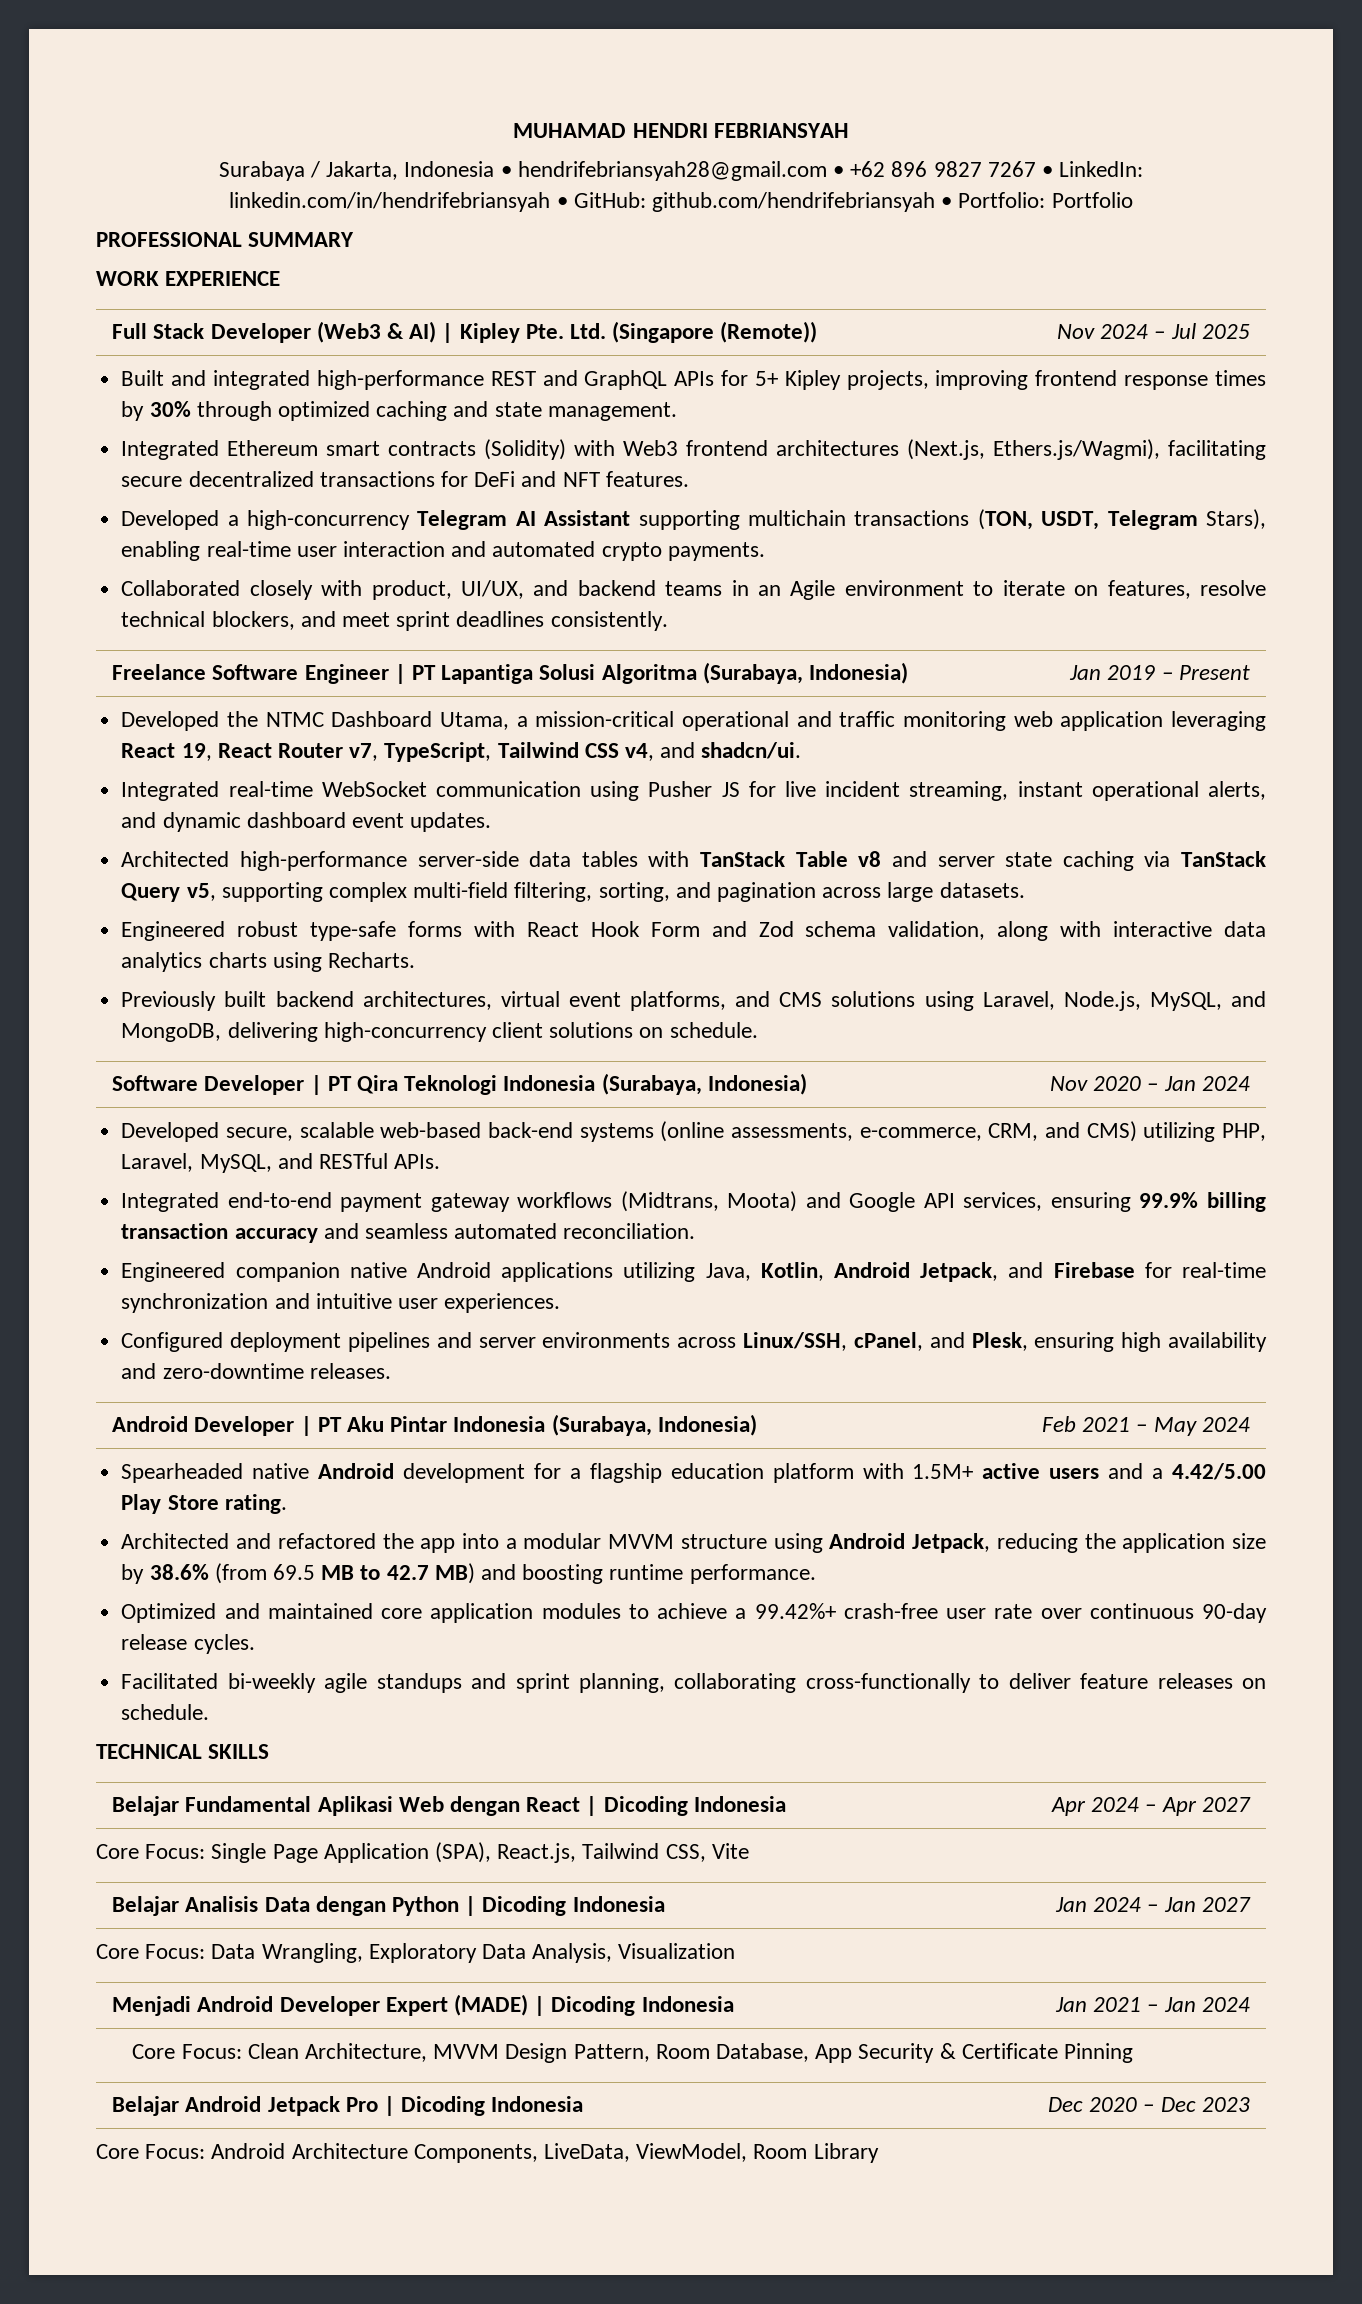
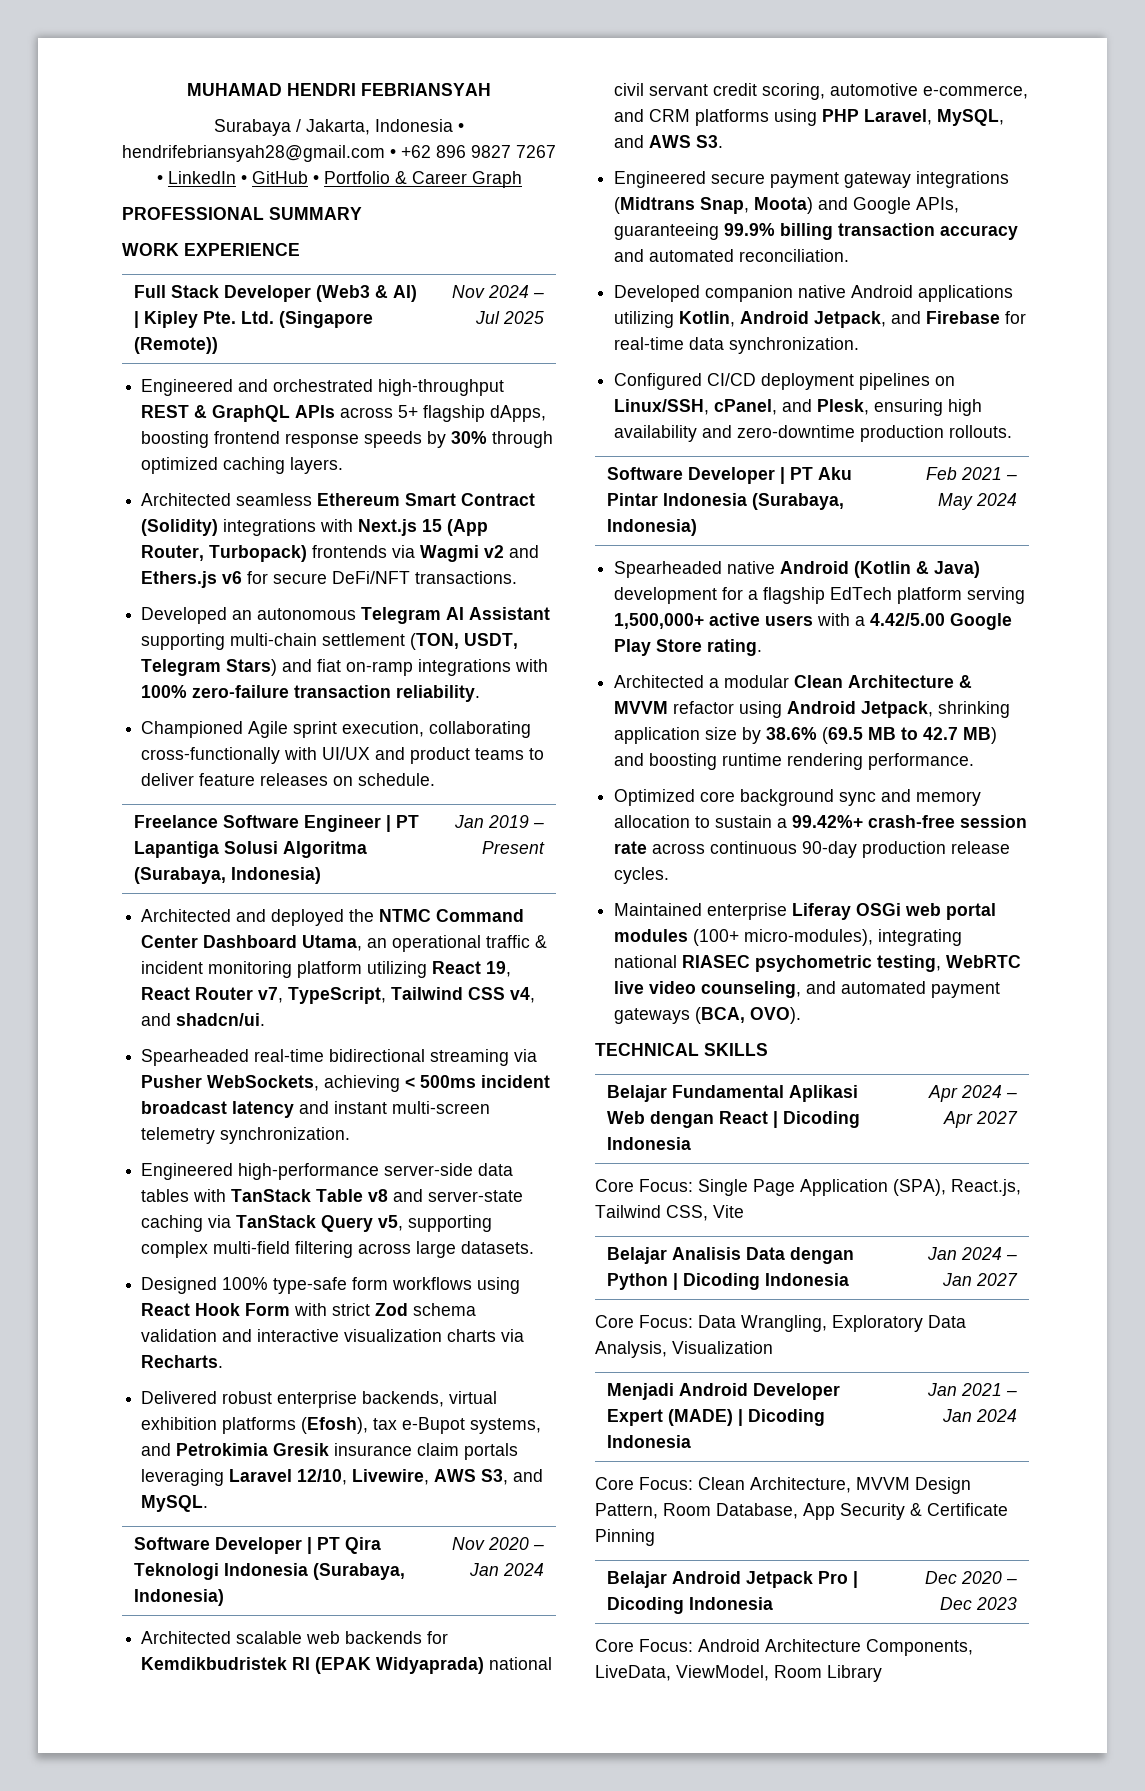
[1059,161,1144,177] [229,192,1133,212] LinkedIn: linkedin.com/in/hendrifebriansyah • GitHub: github.com/hendrifebriansyah • Portfolio: Portfolio -> [167,171,522,188] LinkedIn • GitHub • Portfolio & Career Graph
[121,370,1029,390] Built and integrated high-performance REST and GraphQL APIs for 5+ Kipley projects, improving -> [141,379,505,396] [141,405,547,422] [141,431,210,448] Engineered and orchestrated high-throughput REST & GraphQL APIs across 5+ flagship dApps, boosting
[1215,370,1267,386] times -> [364,431,423,448] speeds
[453,401,677,421] [121,439,1266,460] [121,471,689,487] [121,510,411,530] and state management. // Integrated Ethereum smart contracts (Solidity) with Web3 frontend architectures (Next.js, Ethers.js/Wagmi), facilitating secure decentralized transactions for DeFi and NFT features. // Developed a high-concurrency -> [290,457,344,474] [141,493,536,506] [141,519,489,536] [141,545,540,562] [141,571,518,588] [141,607,357,624] layers. // Architected seamless Ethereum Smart Contract (Solidity) integrations with Next.js 15 (App Router, Turbopack) frontends via Wagmi v2 and Ethers.js v6 for secure DeFi/NFT transactions. // Developed an autonomous
[748,510,970,526] multichain transactions -> [230,633,406,646] multi-chain settlement
[1205,509,1266,530] [121,541,765,561] [121,580,1267,600] [121,611,668,631] Stars), enabling real-time user interaction and automated crypto payments. // Collaborated closely with product, UI/UX, and backend teams in an Agile environment to iterate on features, resolve technical blockers, and meet sprint deadlines consistently. -> [226,659,549,676] [141,685,481,702] [141,721,532,738] [141,747,545,764] [141,773,436,786] Stars) and fiat on-ramp integrations with 100% zero-failure transaction reliability. // Championed Agile sprint execution, collaborating cross-functionally with UI/UX and product teams to deliver feature releases on schedule.
[121,711,1267,731] Developed the NTMC Dashboard Utama, a mission-critical operational and traffic monitoring web application leveraging -> [141,909,525,926] [141,935,548,952] [141,961,428,978] Architected and deployed the NTMC Command Center Dashboard Utama, an operational traffic & incident monitoring platform utilizing
[121,781,1267,801] [121,812,492,832] [121,851,230,867] Integrated real-time WebSocket communication using Pusher JS for live incident streaming, instant operational alerts, and dynamic dashboard event updates. // Architected -> [141,1049,538,1066] [141,1075,551,1092] [141,1101,491,1118] [141,1127,351,1144] [141,1163,234,1180] Spearheaded real-time bidirectional streaming via Pusher WebSockets, achieving < 500ms incident broadcast latency and instant multi-screen telemetry synchronization. // Engineered
[937,852,1053,867] server state -> [428,1190,524,1202] server-state
[514,882,816,902] filtering, sorting, and pagination -> [295,1241,354,1258] filtering
[121,921,1266,941] [121,952,415,972] [121,991,1267,1011] [121,1022,758,1042] Engineered robust type-safe forms with React Hook Form and Zod schema validation, along with interactive data analytics charts using Recharts. // Previously built backend architectures, virtual event platforms, and CMS solutions using Laravel, Node.js, MySQL, and MongoDB, delivering high-concurrency client solutions on schedule. -> [141,1277,521,1294] [141,1303,477,1316] [141,1329,525,1342] [141,1355,224,1368] [141,1391,498,1408] [141,1417,542,1434] [141,1443,519,1460] [141,1469,544,1486] [141,1495,209,1512] Designed 100% type-safe form workflows using React Hook Form with strict Zod schema validation and interactive visualization charts via Recharts. // Delivered robust enterprise backends, virtual exhibition platforms (Efosh), tax e-Bupot systems, and Petrokimia Gresik insurance claim portals leveraging Laravel 12/10, Livewire, AWS S3, and MySQL.
[121,1121,1267,1142] [121,1153,441,1173] [121,1191,1131,1212] Developed secure, scalable web-based back-end systems (online assessments, e-commerce, CRM, and CMS) utilizing PHP, Laravel, MySQL, and RESTful APIs. // Integrated end-to-end payment gateway workflows (Midtrans, Moota) and Google API services, ensuring -> [141,1631,449,1644] [141,1657,553,1674] [614,83,1029,100] [614,109,1005,126] [614,135,724,148] [614,171,1010,188] [614,197,960,214] [614,223,720,240] Architected scalable web backends for Kemdikbudristek RI (EPAK Widyaprada) national civil servant credit scoring, automotive e-commerce, and CRM platforms using PHP Laravel, MySQL, and AWS S3. // Engineered secure payment gateway integrations (Midtrans Snap, Moota) and Google APIs, guaranteeing
[364,1223,448,1239] seamless -> (645, 255) none
[121,1262,226,1282] Engineered -> [614,285,701,302] Developed
[705,1263,751,1281] Java, -> (675, 319) none
[121,1293,561,1313] synchronization and intuitive user experiences. -> [689,337,860,354] data synchronization.
(224, 1342) none -> [707,373,757,386] CI/CD
[436,1332,737,1348] and server environments across -> [935,376,956,386] on
[309,1363,391,1379] [112,1416,189,1432] releases. // Android -> [860,425,1013,442] [607,467,684,480] production rollouts. // Software
(395, 1471) none -> [854,561,981,578] (Kotlin & Java)
[670,1463,974,1483] education platform with 1.5M+ -> [830,587,1026,604] [614,613,705,629] EdTech platform serving 1,500,000+
[1108,1463,1144,1479] and -> [817,613,851,626] with
(1266, 1471) none -> [950,613,1013,630] Google
[236,1533,767,1553] and refactored the app into a modular MVVM structure -> [709,675,973,688] [614,701,735,714] a modular Clean Architecture & MVVM refactor
[996,1533,1116,1553] reducing the -> [938,701,1011,718] shrinking
[214,1563,315,1584] (from 69.5 -> [822,727,864,744] (69.5
(684, 1572) none -> [787,753,864,770] rendering
[224,1603,1082,1623] and maintained core application modules to achieve a 99.42%+ crash-free user rate over -> [700,789,982,806] [614,815,1028,828] [614,841,706,854] core background sync and memory allocation to sustain a 99.42%+ crash-free session rate across
(1267, 1613) none -> [862,841,947,858] production
[121,1673,1266,1693] [121,1704,210,1720] Facilitated bi-weekly agile standups and sprint planning, collaborating cross-functionally to deliver feature releases on schedule. -> [614,903,997,920] [614,929,963,946] [614,955,1022,972] [614,981,1001,998] [614,1007,802,1024] Maintained enterprise Liferay OSGi web portal modules (100+ micro-modules), integrating national RIASEC psychometric testing, WebRTC live video counseling, and automated payment gateways (BCA, OVO).

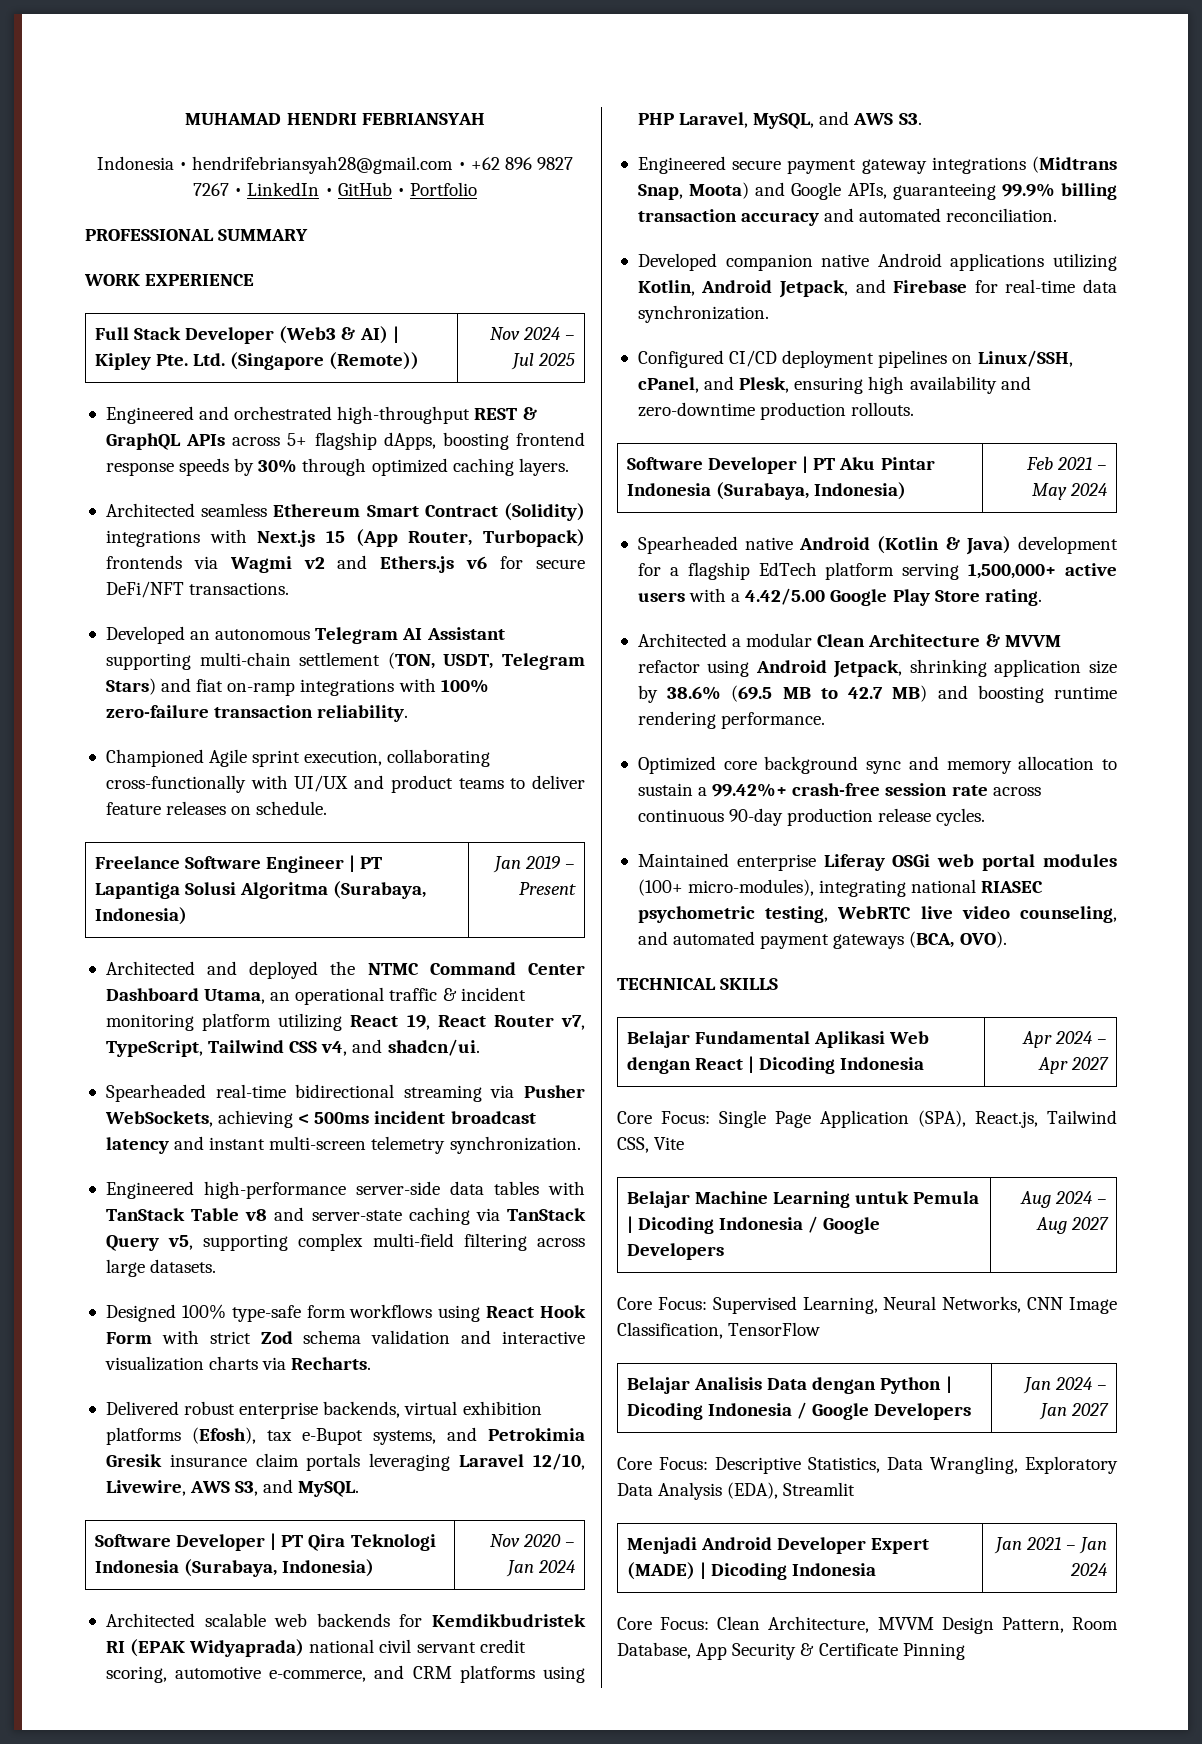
[214,119,370,136] Surabaya / Jakarta, -> (485, 119) none
[394,171,522,188] & Career Graph -> (477, 189) none
(744, 1211) none -> [626,1191,980,1208] [626,1216,881,1234] [626,1243,724,1260] [1019,1191,1108,1208] [1035,1217,1110,1234] [617,1296,1117,1314] [617,1322,821,1339] // Belajar Machine Learning untuk Pemula | Dicoding Indonesia / Google Developers | Aug 2024 – Aug 2027 // Core Focus: Supervised Learning, Neural Networks, CNN Image Classification, TensorFlow
(850, 1279) none -> [797,1402,972,1420] / Google Developers
(693, 1321) none -> [715,1457,880,1474] Descriptive Statistics,
[595,1341,773,1358] Analysis, Visualization -> [658,1482,856,1500] Analysis (EDA), Streamlit
[607,1571,859,1588] [607,1597,774,1614] [924,1571,1017,1584] [939,1597,1017,1610] [595,1639,973,1656] [595,1665,882,1682] // Belajar Android Jetpack Pro | Dicoding Indonesia | Dec 2020 – Dec 2023 // Core Focus: Android Architecture Components, LiveData, ViewModel, Room Library -> (965, 1651) none

